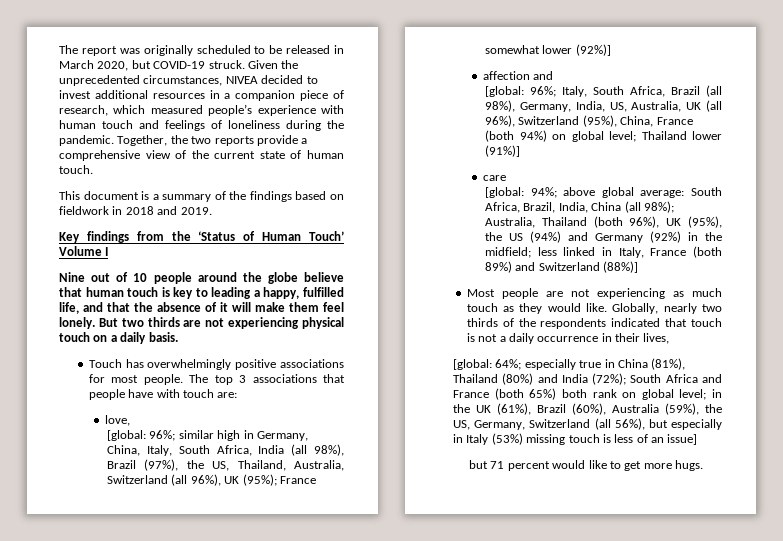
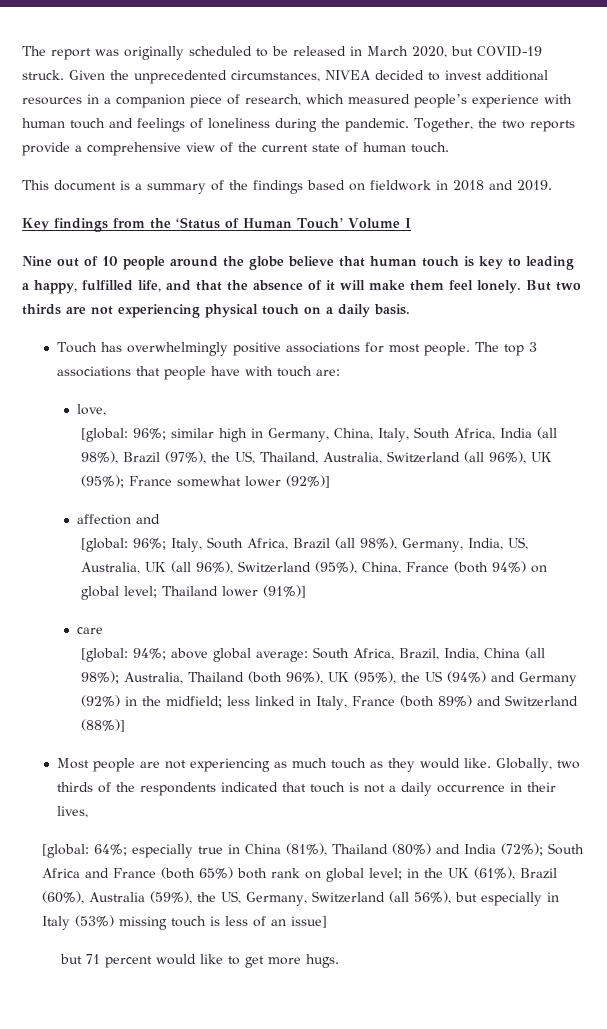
[663,303,697,314] nearly -> (552, 765) none

